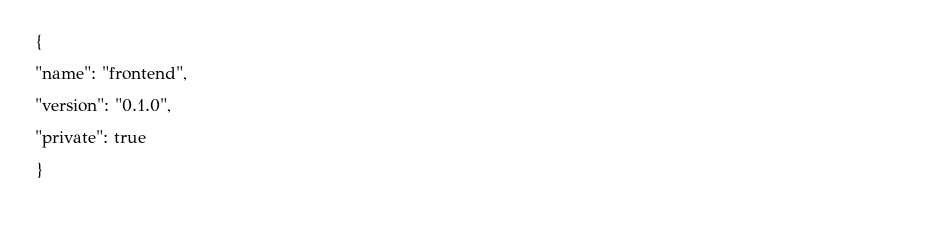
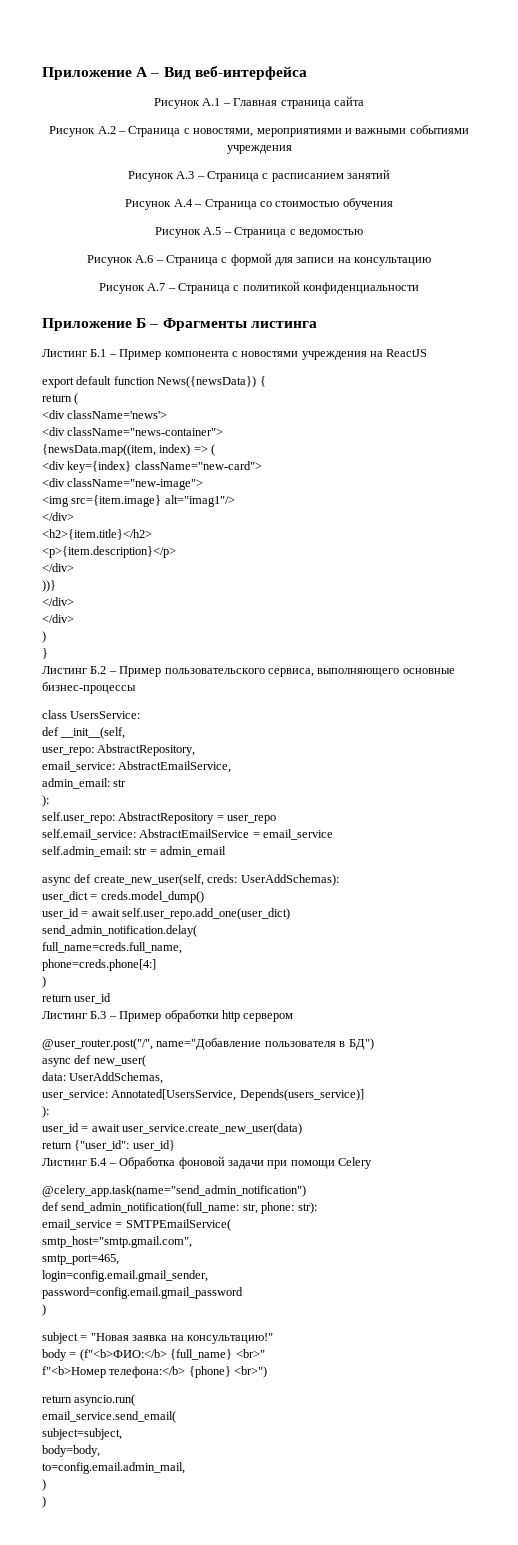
[35,34,44,51] [35,66,187,81] [35,98,171,113] [35,130,146,148] [35,162,44,179] { // "name": "frontend", // "version": "0.1.0", // "private": true // } -> [42,66,307,80] [154,96,364,109] [49,125,469,137] [226,145,292,154] [127,169,391,182] [125,198,393,210] [155,227,363,238] [86,253,432,266] [98,281,420,294] [42,318,317,331] [42,349,428,360] [42,376,266,388] [42,393,79,405] [42,410,168,419] [42,427,224,436] [42,444,216,456] [42,461,262,473] [42,478,204,490] [42,495,235,507] [42,512,74,521] [42,529,152,540] [42,546,176,558] [42,563,74,572] [42,580,56,592] [42,597,74,606] [42,614,74,623] [42,631,46,643] [42,648,48,659] [42,666,455,677] [42,682,136,694] [42,710,141,719] [42,727,126,739] [42,744,196,756] [42,761,232,773] [42,778,127,789] [42,795,49,807] [42,812,277,824] [42,829,334,840] [42,846,227,857] [42,874,339,886] [42,891,204,903] [42,908,291,920] [42,925,197,937] [42,942,182,954] [42,959,156,971] [42,976,46,988] [42,993,112,1004] [42,1010,294,1022] [42,1038,374,1050] [42,1055,146,1067] [42,1072,164,1084] [42,1089,364,1101] [42,1106,49,1118] [42,1123,303,1135] [42,1140,175,1151] [42,1156,372,1169] [42,1185,306,1197] [42,1202,317,1214] [42,1219,231,1231] [42,1236,192,1248] [42,1254,119,1265] [42,1270,208,1282] [42,1287,243,1299] [42,1304,46,1316] [42,1332,273,1344] [42,1349,265,1361] [42,1366,268,1378] [42,1394,136,1406] [42,1411,176,1423] [42,1428,122,1440] [42,1445,100,1457] [42,1462,185,1474] [42,1479,46,1491] [42,1496,46,1508] Приложение А – Вид веб-интерфейса // Рисунок А.1 – Главная страница сайта // Рисунок А.2 – Страница с новостями, мероприятиями и важными событиями учреждения // Рисунок А.3 – Страница с расписанием занятий // Рисунок А.4 – Страница со стоимостью обучения // Рисунок А.5 – Страница с ведомостью // Рисунок А.6 – Страница с формой для записи на консультацию // Рисунок А.7 – Страница с политикой конфиденциальности // Приложение Б – Фрагменты листинга // Листинг Б.1 – Пример компонента с новостями учреждения на ReactJS // export default function News({newsData}) { // return ( // <div className='news'> // <div className="news-container"> // {newsData.map((item, index) => ( // <div key={index} className="new-card"> // <div className="new-image"> // <img src={item.image} alt="imag1"/> // </div> // <h2>{item.title}</h2> // <p>{item.description}</p> // </div> // ))} // </div> // </div> // ) // } // Листинг Б.2 – Пример пользовательского сервиса, выполняющего основные бизнес-процессы // class UsersService: // def __init__(self, // user_repo: AbstractRepository, // email_service: AbstractEmailService, // admin_email: str // ): // self.user_repo: AbstractRepository = user_repo // self.email_service: AbstractEmailService = email_service // self.admin_email: str = admin_email // async def create_new_user(self, creds: UserAddSchemas): // user_dict = creds.model_dump() // user_id = await self.user_repo.add_one(user_dict) // send_admin_notification.delay( // full_name=creds.full_name, // phone=creds.phone[4:] // ) // return user_id // Листинг Б.3 – Пример обработки http сервером // @user_router.post("/", name="Добавление пользователя в БД") // async def new_user( // data: UserAddSchemas, // user_service: Annotated[UsersService, Depends(users_service)] // ): // user_id = await user_service.create_new_user(data) // return {"user_id": user_id} // Листинг Б.4 – Обработка фоновой задачи при помощи Celery // @celery_app.task(name="send_admin_notification") // def send_admin_notification(full_name: str, phone: str): // email_service = SMTPEmailService( // smtp_host="smtp.gmail.com", // smtp_port=465, // login=config.email.gmail_sender, // password=config.email.gmail_password // ) // subject = "Новая заявка на консультацию!" // body = (f"<b>ФИО:</b> {full_name} <br>" // f"<b>Номер телефона:</b> {phone} <br>") // return asyncio.run( // email_service.send_email( // subject=subject, // body=body, // to=config.email.admin_mail, // ) // )

